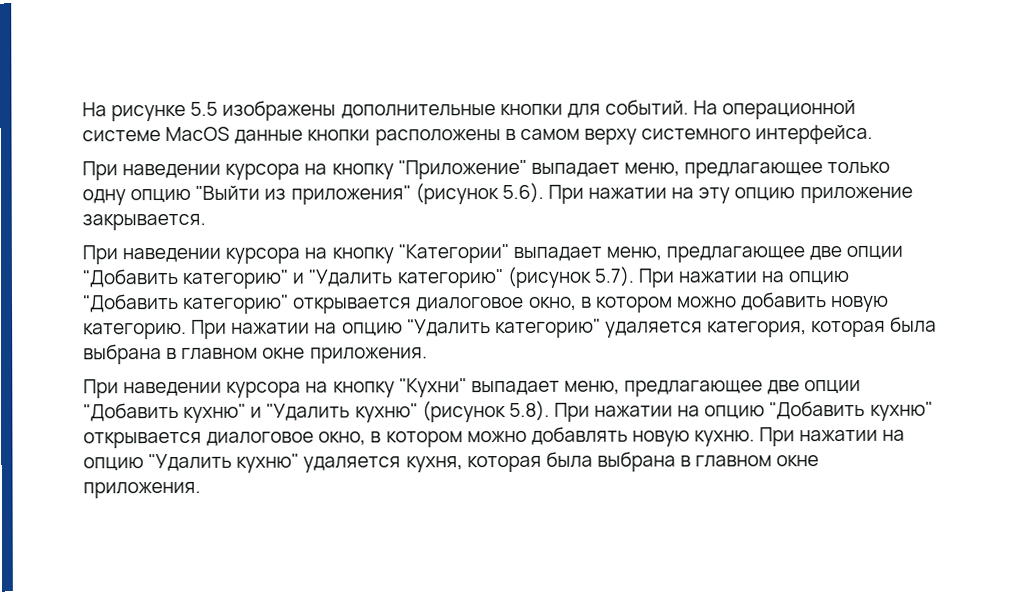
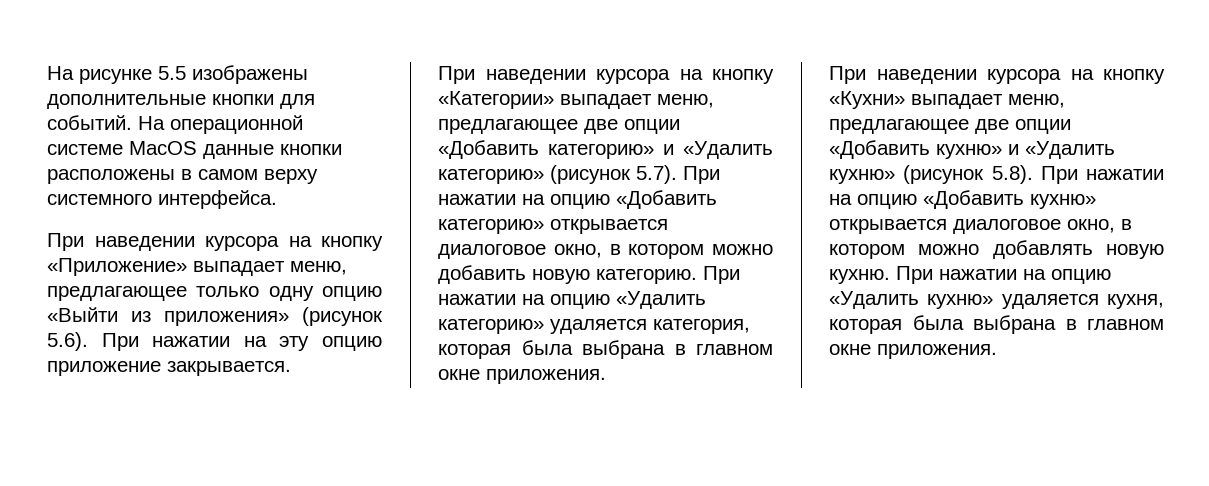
[397,159,527,180] "Приложение" -> [47,258,187,276] «Приложение»
[195,185,411,205] "Выйти из приложения" -> [47,307,289,326] «Выйти из приложения»
[397,244,904,264] [82,268,503,289] "Категории" выпадает меню, предлагающее две опции "Добавить категорию" и "Удалить категорию" -> [438,91,714,109] [438,119,680,134] [438,140,773,159] [438,169,544,184] «Категории» выпадает меню, предлагающее две опции «Добавить категорию» и «Удалить категорию»
[82,293,290,314] "Добавить категорию" -> [616,190,717,209] [438,219,544,234] «Добавить категорию»
[406,318,601,339] "Удалить категорию" -> [616,291,706,309] [438,319,544,334] «Удалить категорию»
[398,378,862,398] [83,402,418,423] "Кухни" выпадает меню, предлагающее две опции "Добавить кухню" и "Удалить кухню" -> [829,91,1065,109] [829,119,1071,134] [829,140,1115,159] [829,169,895,184] «Кухни» выпадает меню, предлагающее две опции «Добавить кухню» и «Удалить кухню»
[769,400,933,421] "Добавить кухню" -> [923,190,1096,209] «Добавить кухню»
[148,453,300,473] "Удалить кухню" -> [829,291,994,309] «Удалить кухню»

